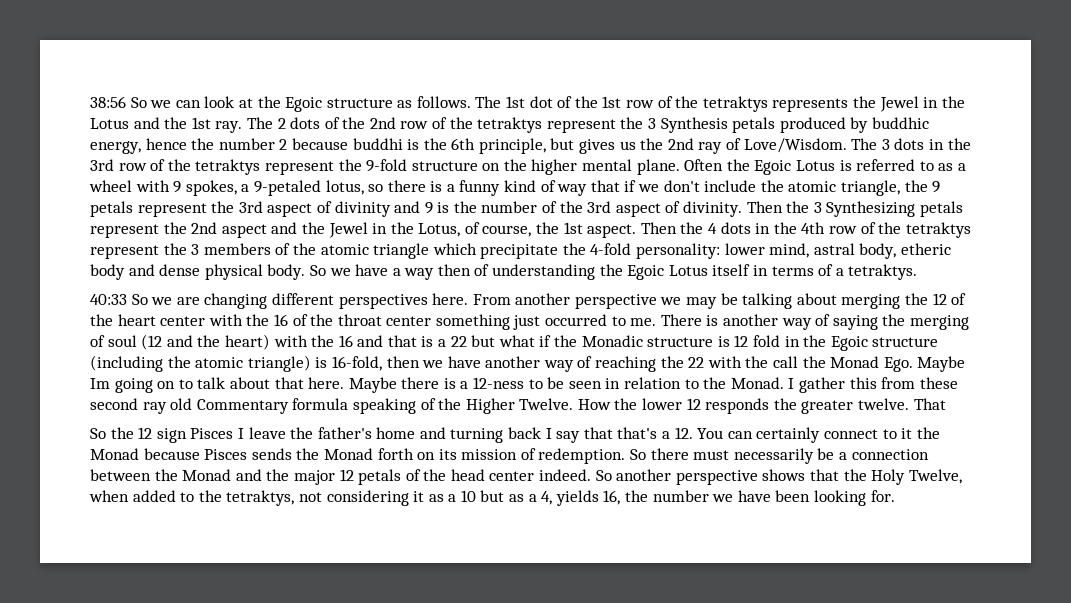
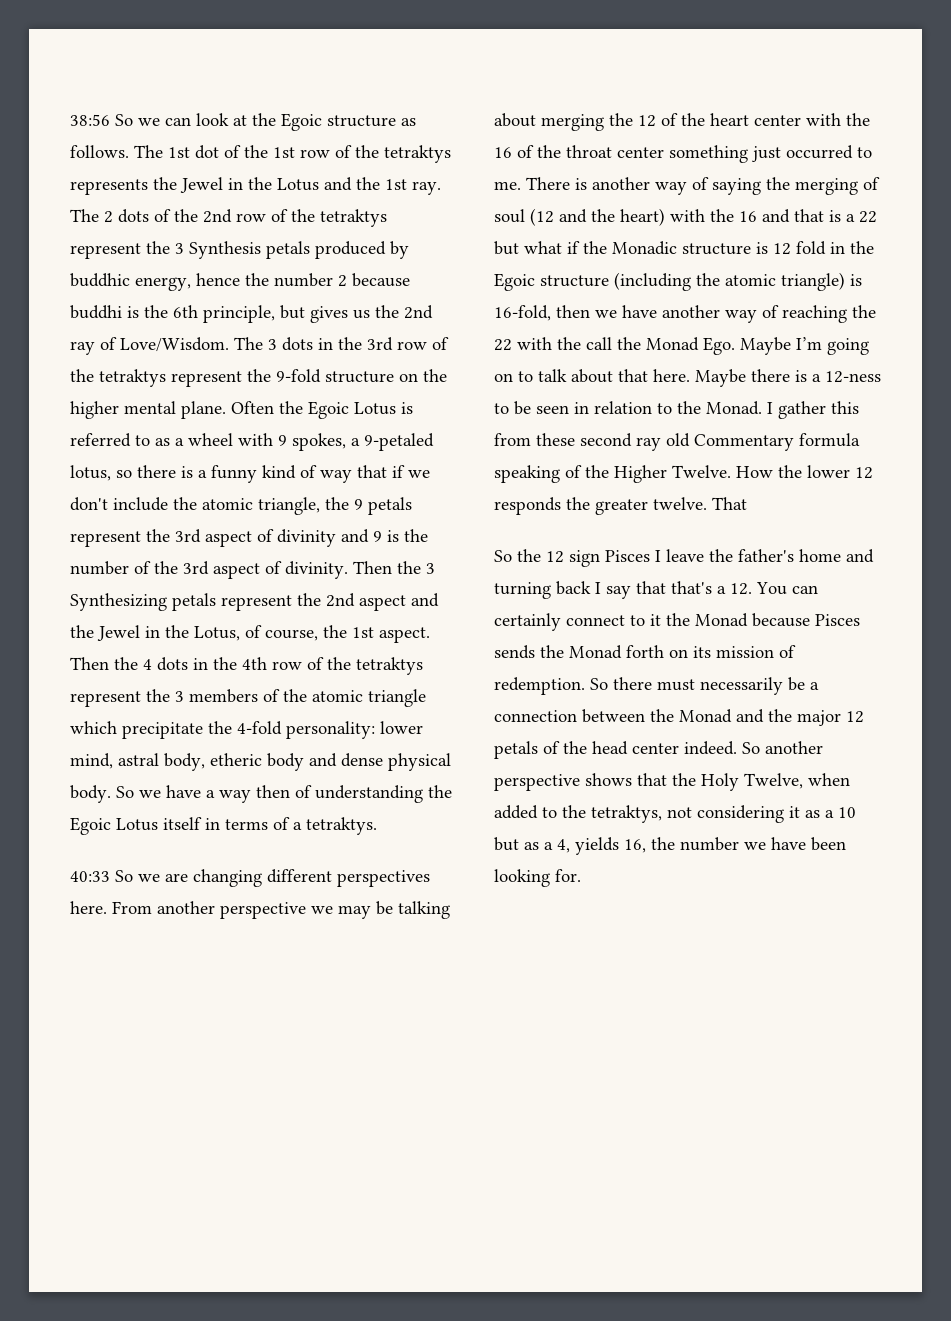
[90,378,110,389] Im -> [796,337,822,350] I’m

